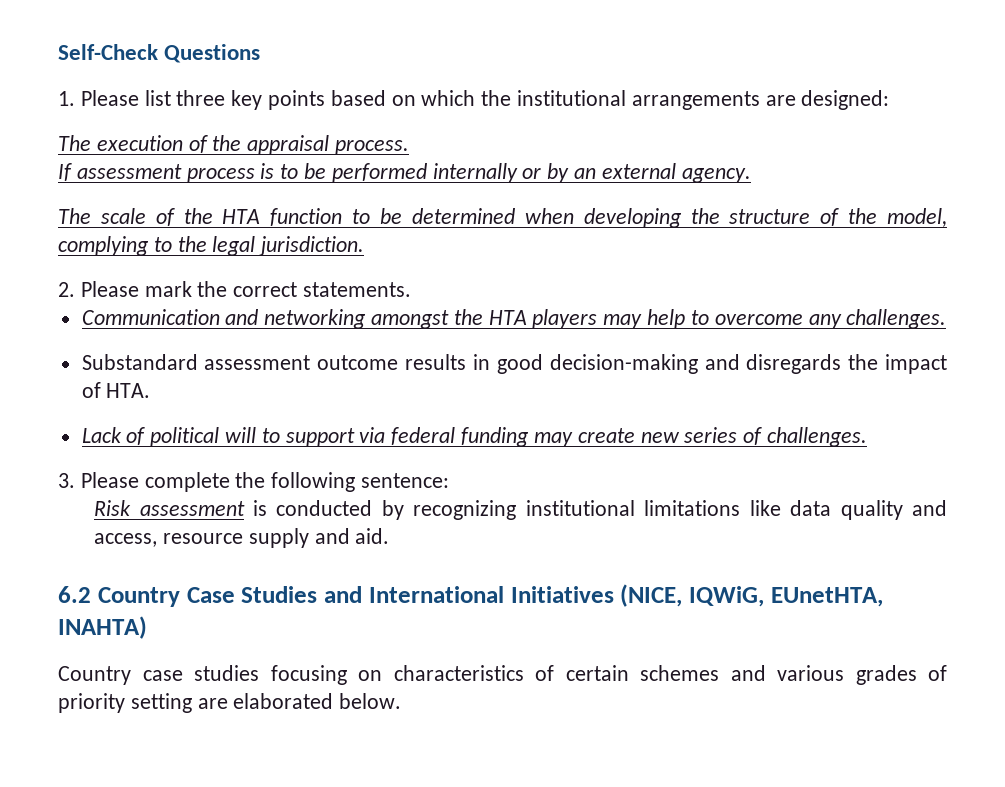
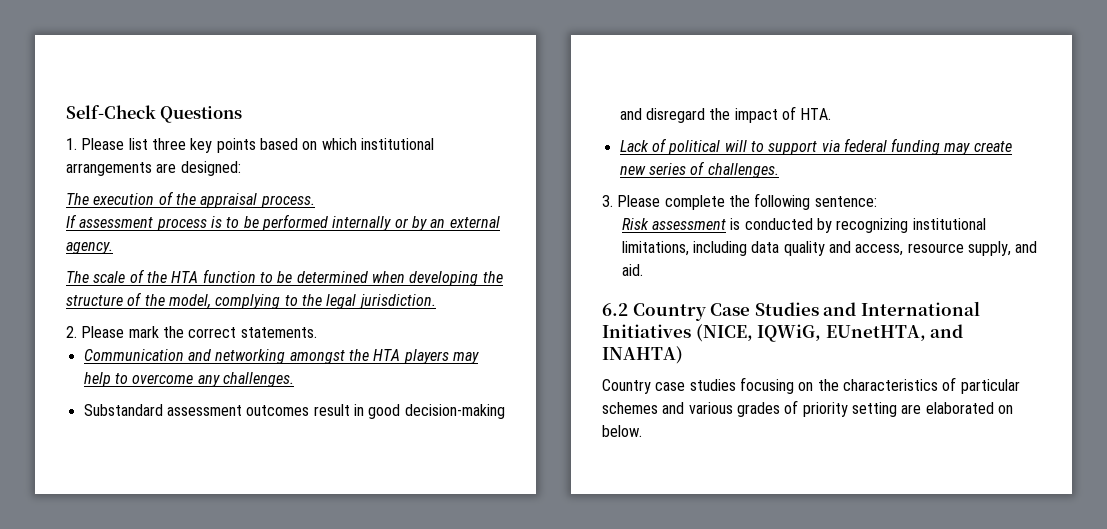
[481,90,512,106] the -> (357, 144) none
[317,354,467,370] outcome results -> [246,404,350,416] outcomes result
[746,354,842,374] disregards -> [645,108,705,123] disregard
[644,500,781,516] limitations like -> [621,241,748,256] limitations, including
[248,528,309,548] supply -> [967,241,1011,256] supply,
(883, 597) none -> [930,324,964,338] and
(382, 675) none -> [817,379,839,391] the
[565,665,629,681] certain -> [960,379,1020,394] particular
(334, 701) none -> [997,405,1013,414] on

